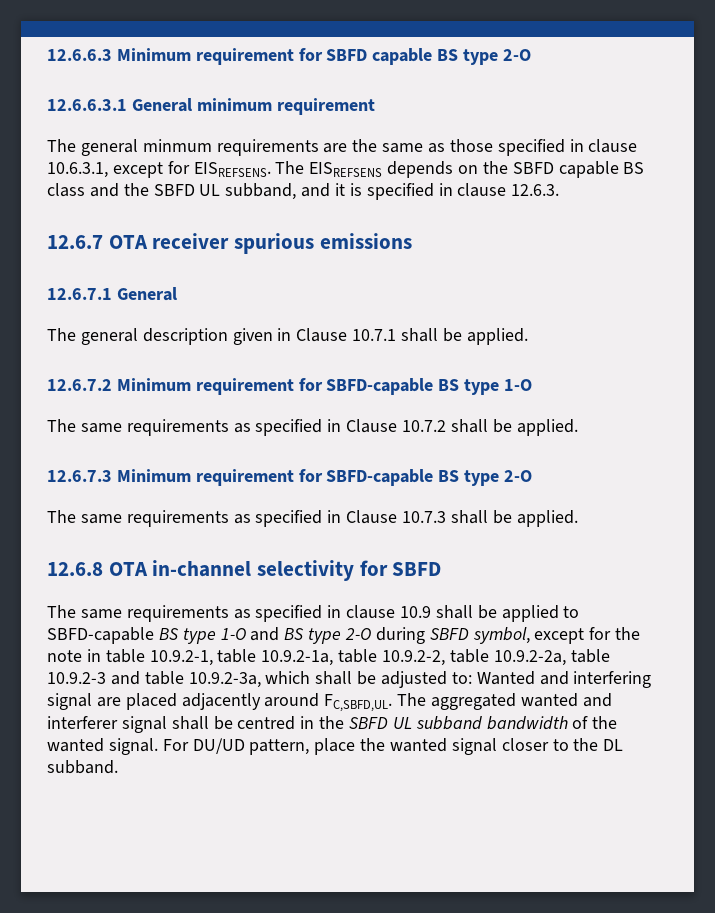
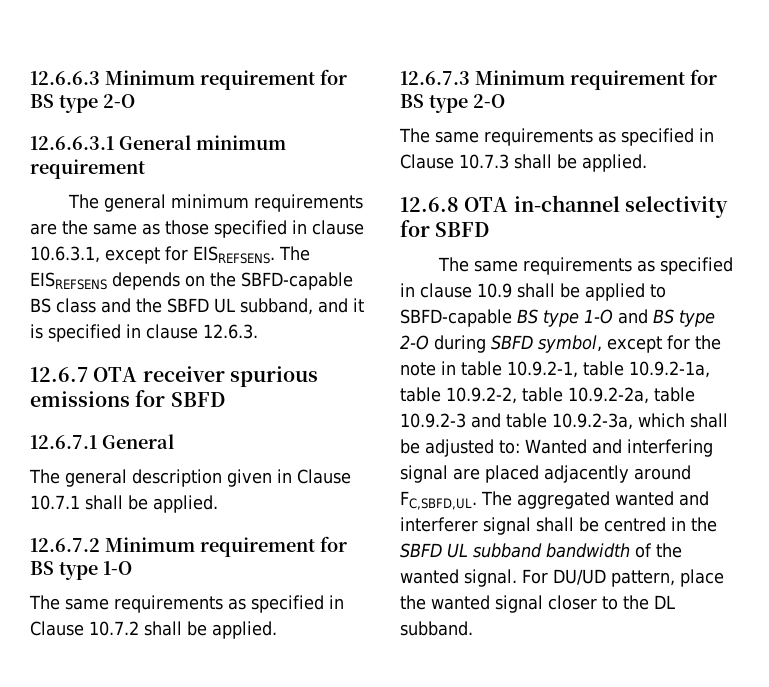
[326,48,433,65] SBFD capable -> (347, 77) none
[142,139,212,152] minmum -> [170,194,249,209] minimum
[512,161,619,178] SBFD capable -> [241,272,353,290] SBFD-capable
(412, 241) none -> [135,390,225,407] for SBFD
[326,378,434,395] SBFD-capable -> (347, 544) none
[326,469,434,486] SBFD-capable -> (717, 77) none

